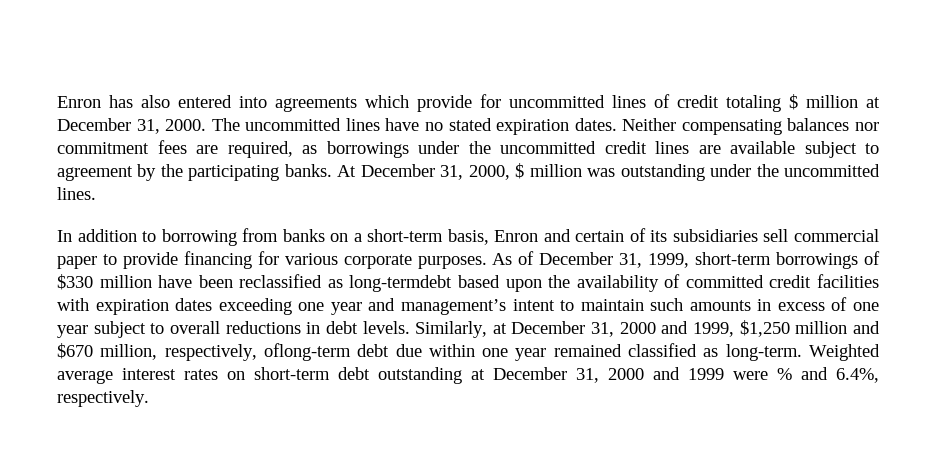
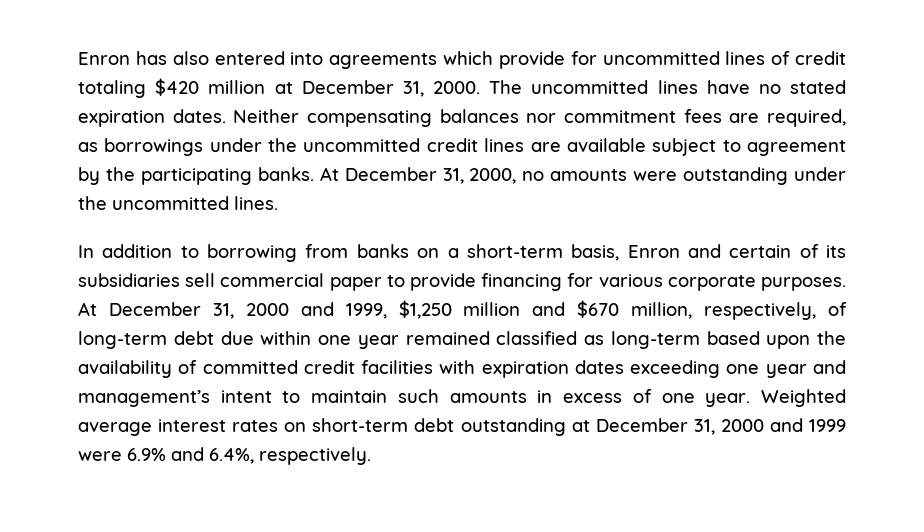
[789,94,798,110] $ -> [155,78,200,96] $420
[515,163,616,179] $ million was -> [522,169,678,181] no amounts were
[492,251,880,269] [57,274,453,292] As of December 31, 1999, short-term borrowings of $330 million have been reclassified as long-termdebt -> [78,300,847,320] [78,331,700,349] At December 31, 2000 and 1999, $1,250 million and $670 million, respectively, of long-term debt due within one year remained classified as long-term
[57,320,880,338] [57,343,802,361] year subject to overall reductions in debt levels. Similarly, at December 31, 2000 and 1999, $1,250 million and $670 million, respectively, oflong-term debt due within one year remained classified as long-term. -> [705,393,751,407] year.
[777,368,792,380] % -> [127,448,166,461] 6.9%

